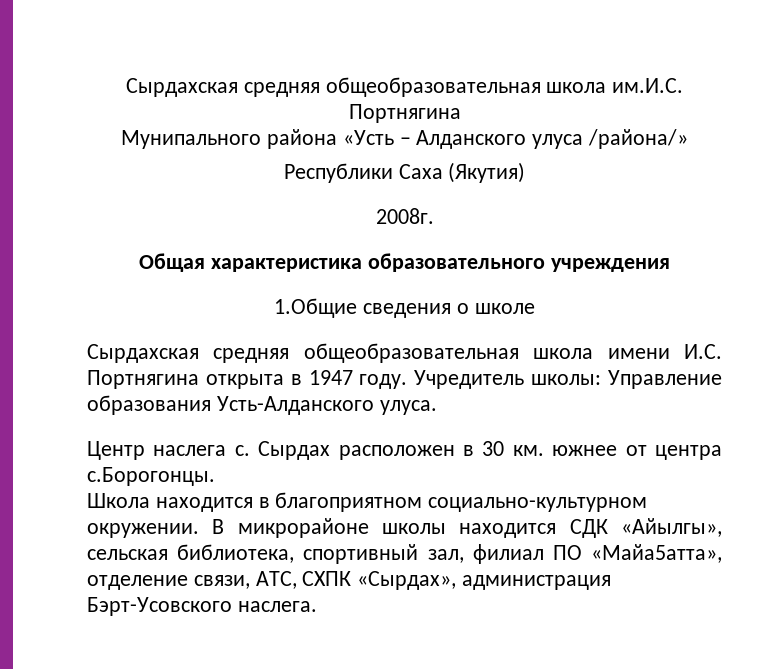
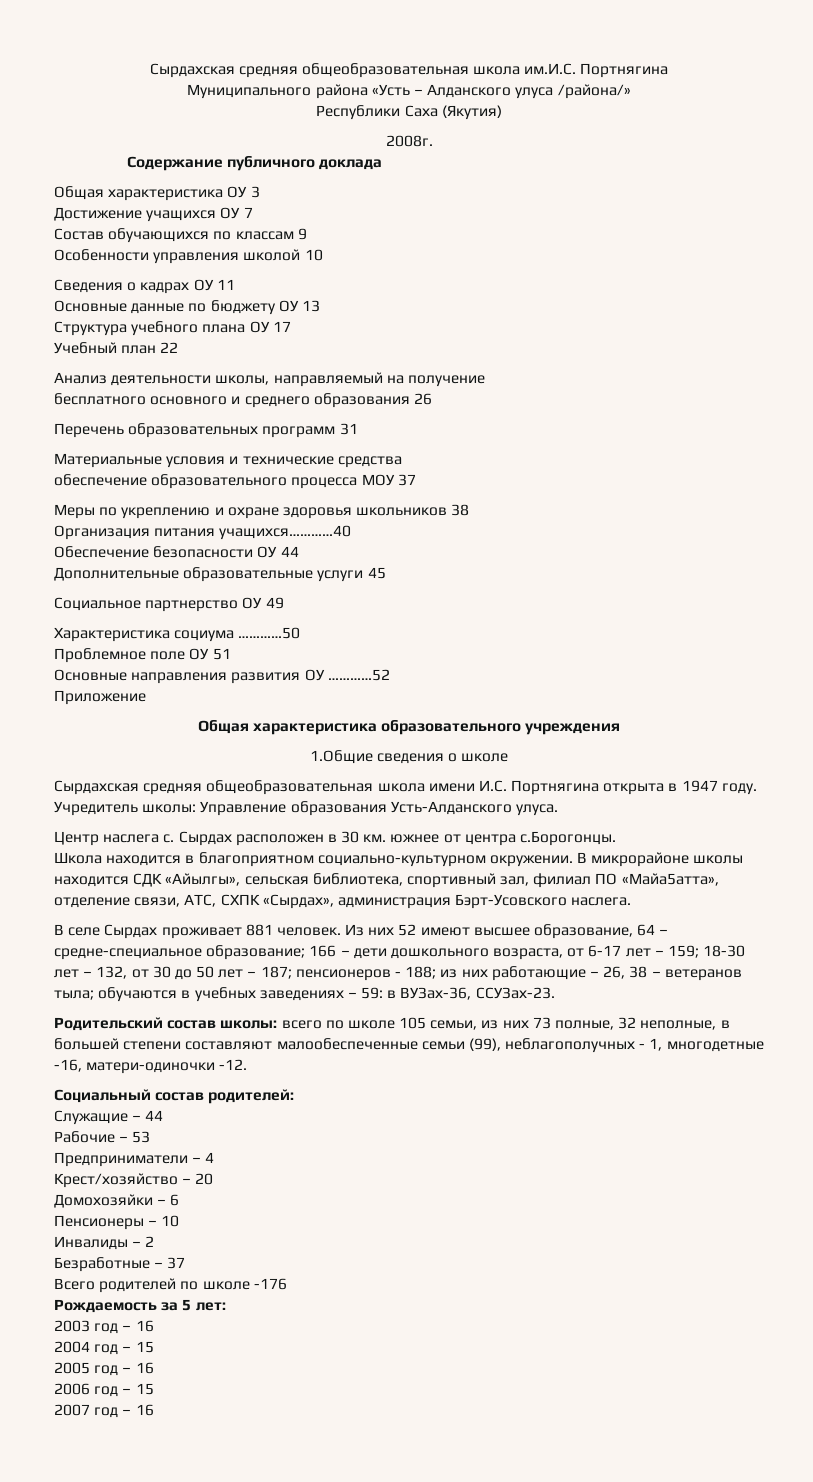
[121,130,262,149] Мунипального -> [187,84,312,99] Муниципального
(434, 216) none -> [126,156,383,171] [54,186,260,201] [54,207,253,222] [54,228,307,243] [54,249,323,264] [54,279,235,294] [54,300,320,315] [54,321,291,336] [54,342,179,354] [54,372,485,387] [54,393,432,408] [54,423,358,438] [54,453,402,468] [54,474,416,489] [54,504,470,519] [54,525,352,540] [54,546,299,558] [54,567,386,582] [54,597,284,612] [54,627,301,642] [54,648,231,663] [54,669,390,684] [54,690,146,705] // Содержание публичного доклада // Общая характеристика ОУ 3 // Достижение учащихся ОУ 7 // Состав обучающихся по классам 9 // Особенности управления школой 10 // Сведения о кадрах ОУ 11 // Основные данные по бюджету ОУ 13 // Структура учебного плана ОУ 17 // Учебный план 22 // Анализ деятельности школы, направляемый на получение // бесплатного основного и среднего образования 26 // Перечень образовательных программ 31 // Материальные условия и технические средства // обеспечение образовательного процесса МОУ 37 // Меры по укреплению и охране здоровья школьников 38 // Организация питания учащихся…………40 // Обеспечение безопасности ОУ 44 // Дополнительные образовательные услуги 45 // Социальное партнерство ОУ 49 // Характеристика социума …………50 // Проблемное поле ОУ 51 // Основные направления развития ОУ …………52 // Приложение
(317, 606) none -> [54,924,669,939] [54,945,746,960] [54,966,742,981] [54,987,555,1002] [54,1017,730,1031] [54,1038,764,1053] [54,1059,248,1074] [54,1089,295,1104] [54,1110,164,1125] [54,1131,151,1143] [54,1152,215,1167] [54,1173,214,1188] [54,1194,180,1208] [54,1215,180,1230] [54,1236,155,1250] [54,1257,186,1272] [54,1278,287,1293] [54,1299,226,1313] [54,1320,154,1334] [54,1341,154,1355] [54,1362,154,1376] [54,1383,154,1397] [54,1404,154,1418] // В селе Сырдах проживает 881 человек. Из них 52 имеют высшее образование, 64 – средне-специальное образование; 166 – дети дошкольного возраста, от 6-17 лет – 159; 18-30 лет – 132, от 30 до 50 лет – 187; пенсионеров - 188; из них работающие – 26, 38 – ветеранов тыла; обучаются в учебных заведениях – 59: в ВУЗах-36, ССУЗах-23. // Родительский состав школы: всего по школе 105 семьи, из них 73 полные, 32 неполные, в большей степени составляют малообеспеченные семьи (99), неблагополучных - 1, многодетные -16, матери-одиночки -12. // Социальный состав родителей: // Служащие – 44 // Рабочие – 53 // Предприниматели – 4 // Крест/хозяйство – 20 // Домохозяйки – 6 // Пенсионеры – 10 // Инвалиды – 2 // Безработные – 37 // Всего родителей по школе -176 // Рождаемость за 5 лет: // 2003 год – 16 // 2004 год – 15 // 2005 год – 16 // 2006 год – 15 // 2007 год – 16

